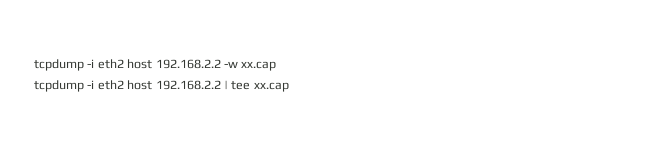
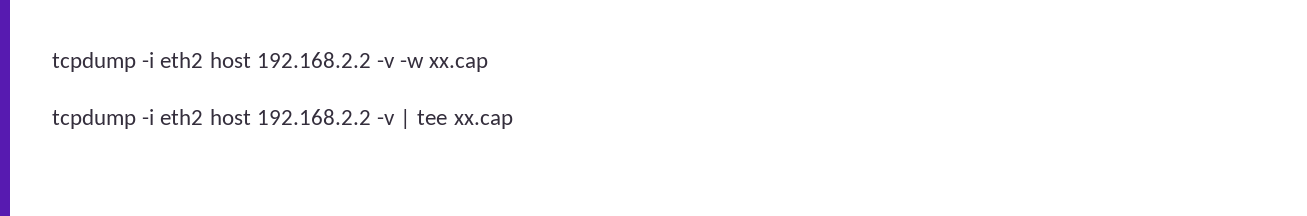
[34,59,221,71] tcpdump -i eth2 host 192.168.2.2 -> [52,52,396,72] tcpdump -i eth2 host 192.168.2.2 -v
(221, 85) none -> [377,114,396,125] -v

